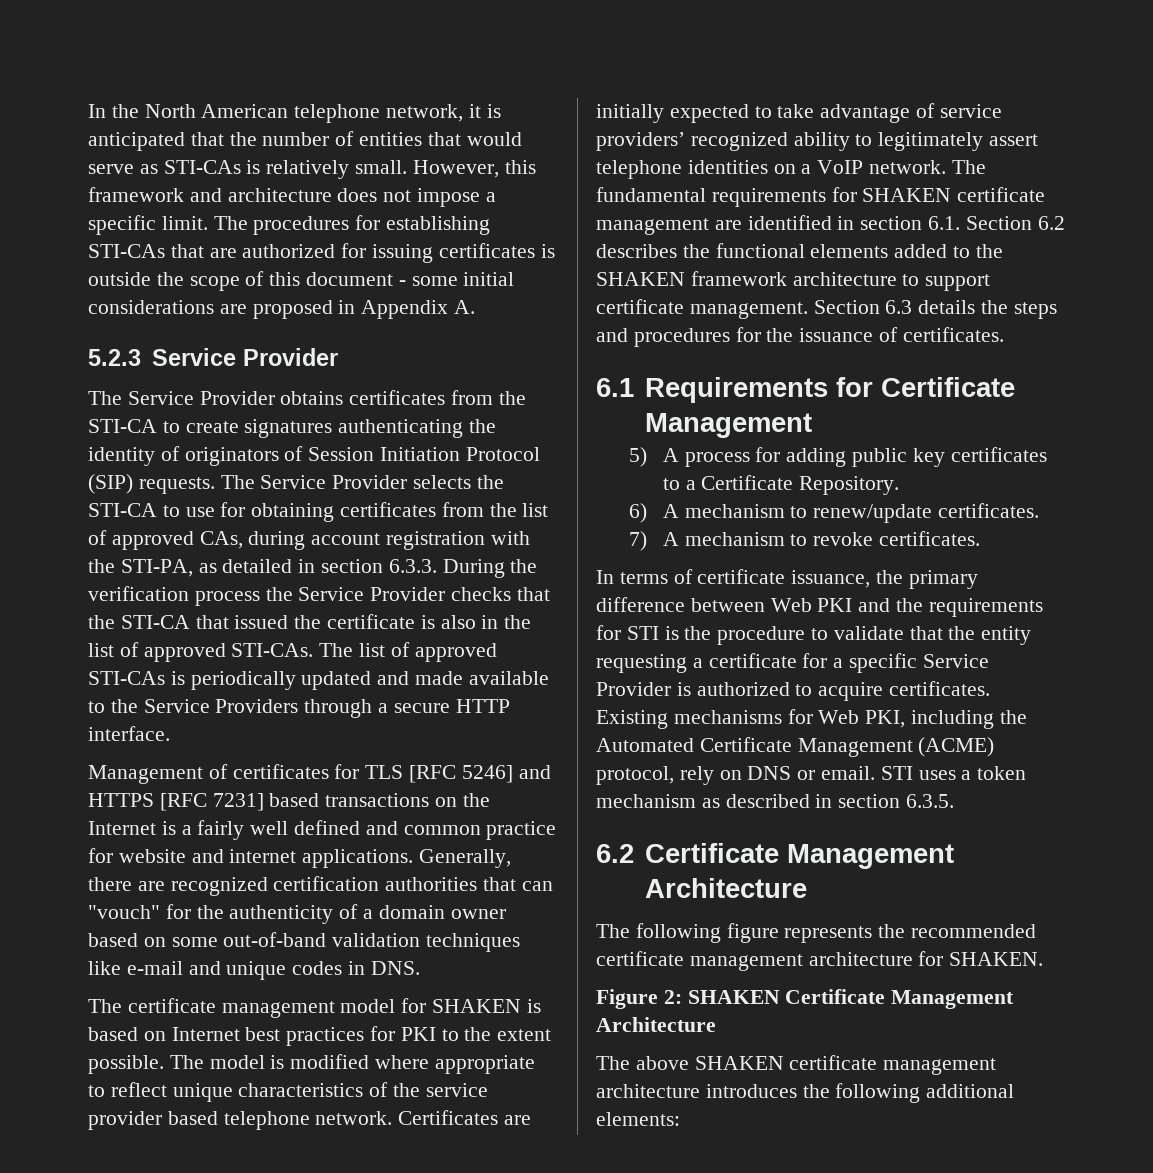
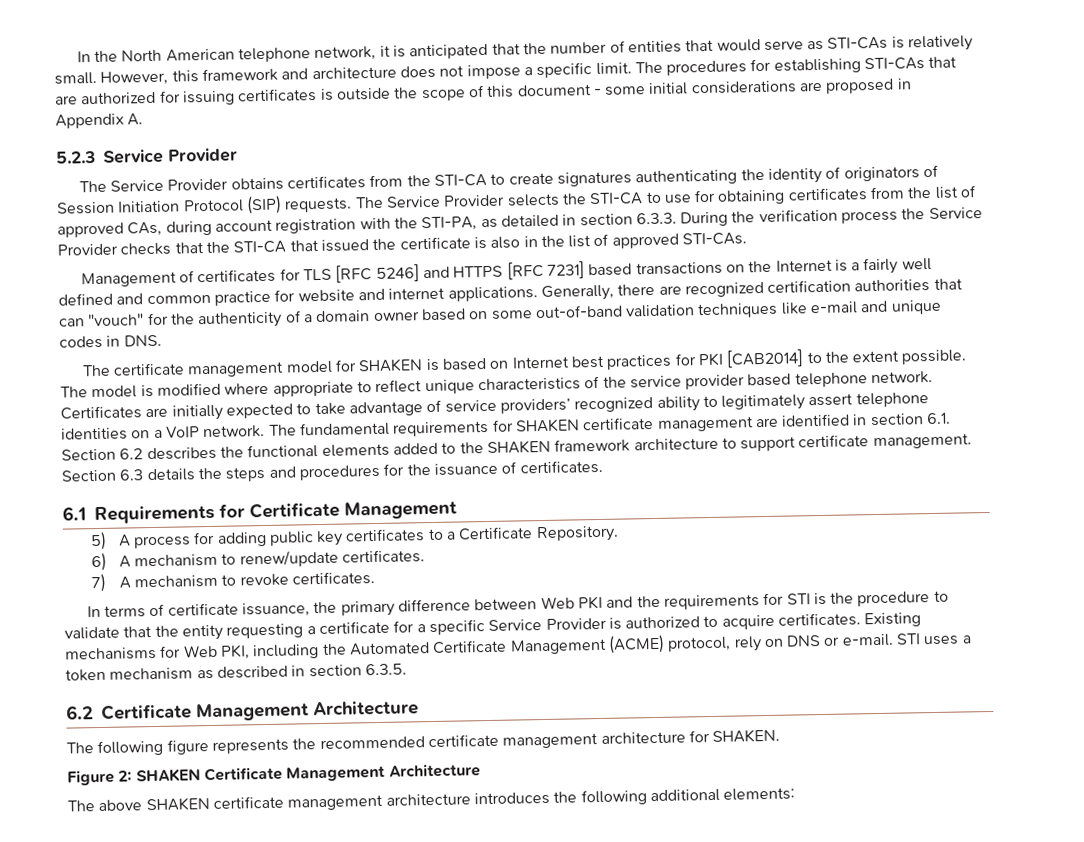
[319,642,497,662] [88,671,549,690] [88,699,510,718] [88,726,170,741] The list of approved STI-CAs is periodically updated and made available to the Service Providers through a secure HTTP interface. -> (748, 239) none
(436, 1034) none -> [726,349,805,368] [CAB2014]
[821,766,876,780] email. -> [841,633,894,647] e-mail.

